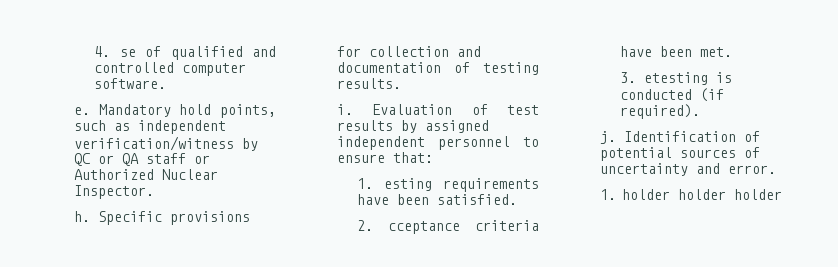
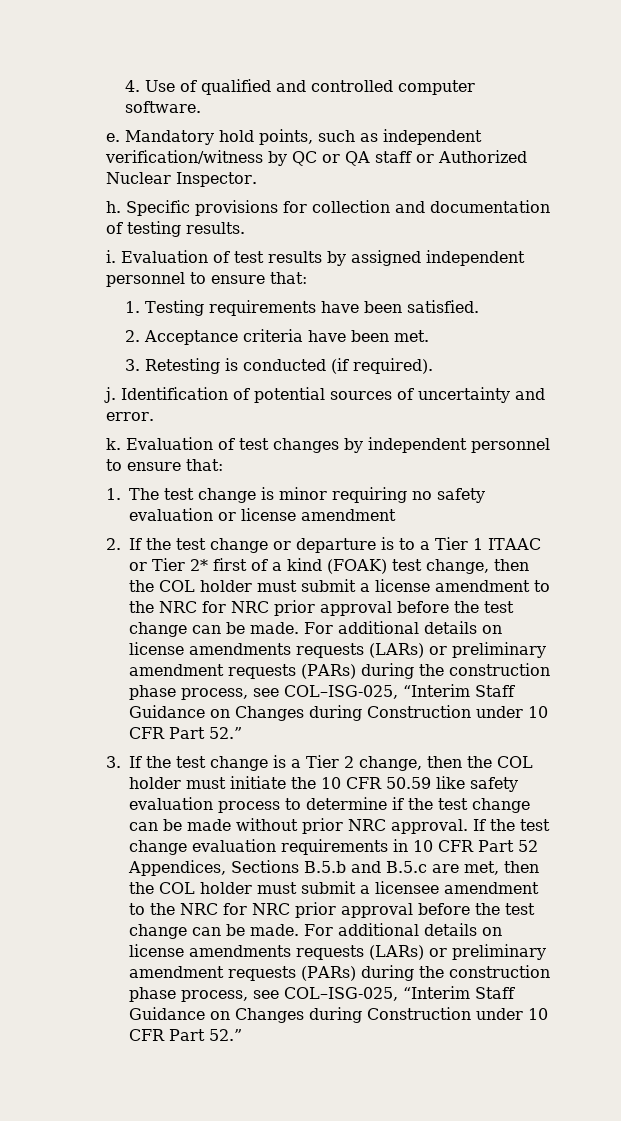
[119,49,136,57] se -> [144,80,175,92] Use
[384,178,433,191] esting -> [144,300,204,316] Testing
[388,221,461,234] cceptance -> [143,330,238,345] Acceptance
[644,72,709,85] etesting -> [144,358,220,374] Retesting
[600,189,783,200] 1. holder holder holder -> [105,437,550,453] [105,459,223,471] [105,487,485,503] [128,508,396,521] [105,537,541,553] [128,558,529,574] [128,579,550,592] [128,600,514,616] [128,621,502,637] [128,642,546,658] [128,663,550,679] [128,684,515,700] [128,705,548,721] [128,727,242,739] [105,755,533,771] [128,776,518,792] [128,797,530,813] [128,818,550,834] [128,839,538,855] [127,860,539,876] [128,881,539,894] [128,902,535,918] [128,923,502,939] [128,944,546,960] [128,965,550,981] [128,986,515,1002] [128,1007,548,1023] [128,1029,242,1041] k. Evaluation of test changes by independent personnel to ensure that: // 1. The test change is minor requiring no safety evaluation or license amendment // 2. If the test change or departure is to a Tier 1 ITAAC or Tier 2* first of a kind (FOAK) test change, then the COL holder must submit a license amendment to the NRC for NRC prior approval before the test change can be made. For additional details on license amendments requests (LARs) or preliminary amendment requests (PARs) during the construction phase process, see COL–ISG-025, “Interim Staff Guidance on Changes during Construction under 10 CFR Part 52.” // 3. If the test change is a Tier 2 change, then the COL holder must initiate the 10 CFR 50.59 like safety evaluation process to determine if the test change can be made without prior NRC approval. If the test change evaluation requirements in 10 CFR Part 52 Appendices, Sections B.5.b and B.5.c are met, then the COL holder must submit a licensee amendment to the NRC for NRC prior approval before the test change can be made. For additional details on license amendments requests (LARs) or preliminary amendment requests (PARs) during the construction phase process, see COL–ISG-025, “Interim Staff Guidance on Changes during Construction under 10 CFR Part 52.”

